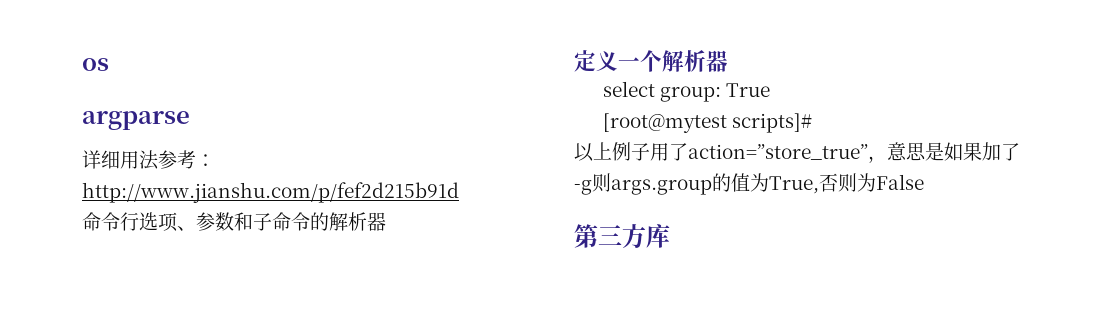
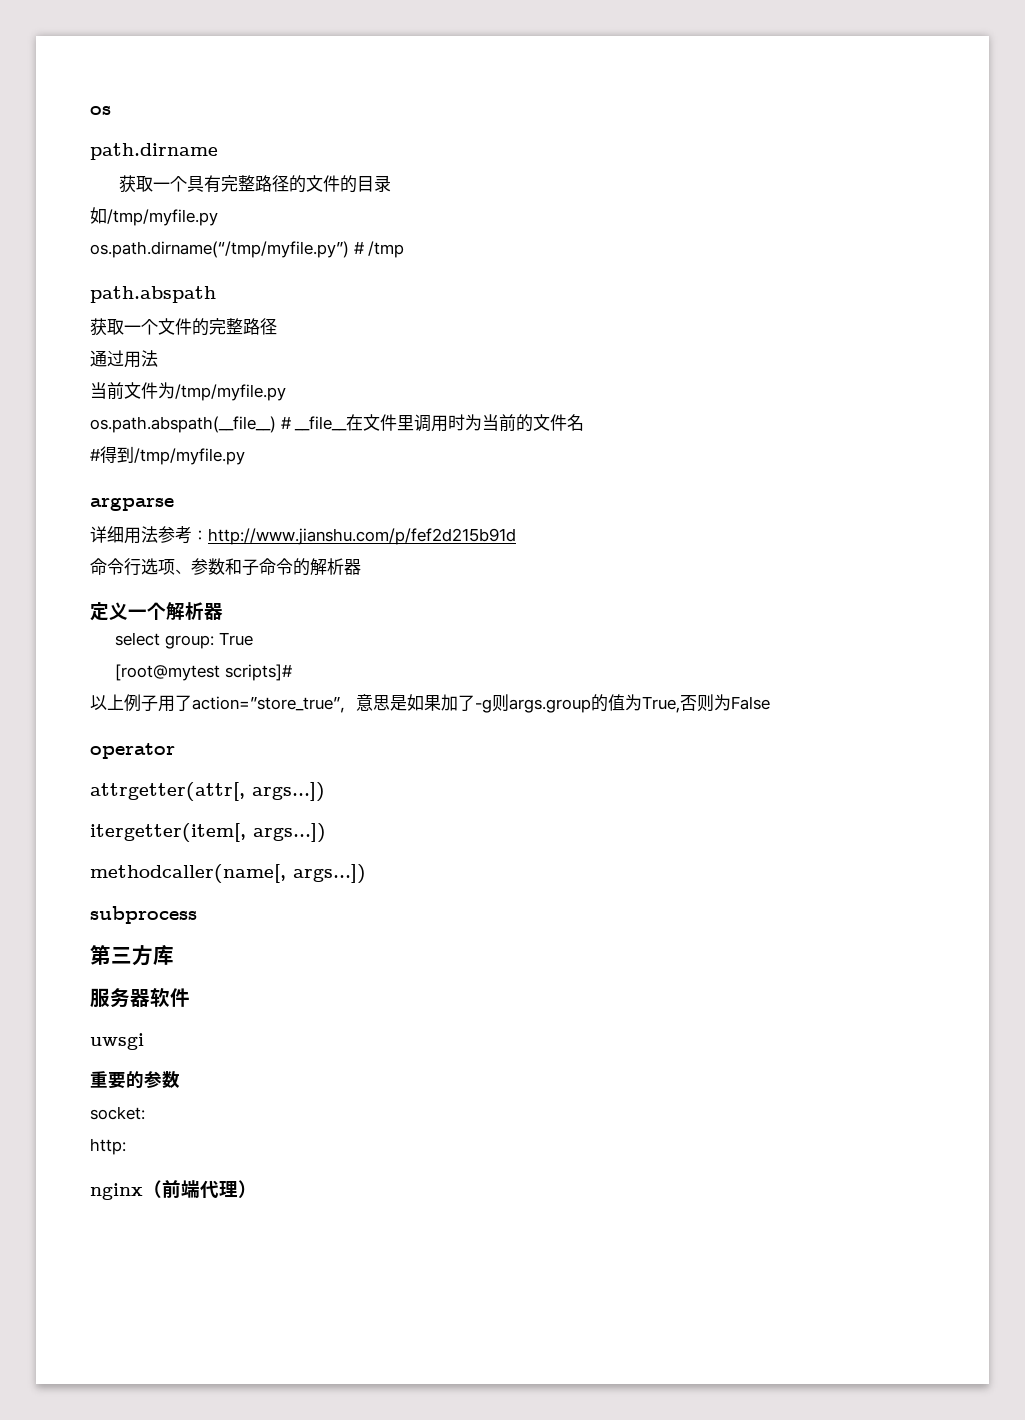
(109, 64) none -> [90,143,218,160] [118,175,391,193] [90,207,218,226] [90,241,405,258] [90,286,216,303] [90,318,277,336] [90,350,158,368] [90,382,286,401] [90,414,585,433] [90,446,245,465] // path.dirname // 获取一个具有完整路径的文件的目录 // 如/tmp/myfile.py // os.path.dirname(“/tmp/myfile.py”) # /tmp // path.abspath // 获取一个文件的完整路径 // 通过用法 // 当前文件为/tmp/myfile.py // os.path.abspath(__file__) # __file__在文件里调用时为当前的文件名 // #得到/tmp/myfile.py
[574,223,670,249] 第三方库 -> [90,743,175,759] [90,782,325,802] [90,823,326,843] [90,864,366,884] [90,906,197,924] [90,945,174,966] [90,988,190,1008] [90,1033,144,1050] [90,1071,180,1089] [90,1106,145,1120] [90,1138,126,1155] [90,1180,257,1200] operator // attrgetter(attr[, args...]) // itergetter(item[, args...]) // methodcaller(name[, args...]) // subprocess // 第三方库 // 服务器软件 // uwsgi // 重要的参数 // socket: // http: // nginx（前端代理）

